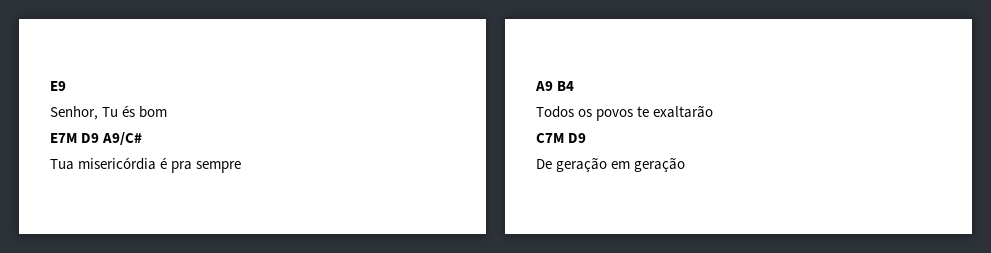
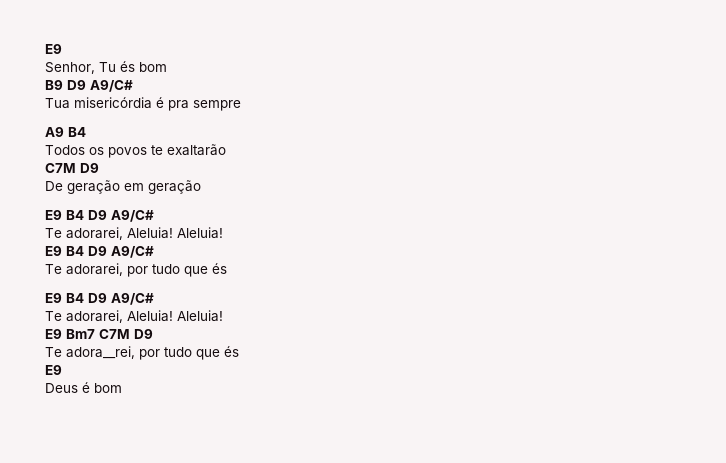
[50,133,77,143] E7M -> [45,80,63,90] B9
(686, 164) none -> [45,210,154,222] [45,227,223,240] [45,246,154,258] [45,263,227,277] [45,293,154,305] [45,310,223,323] [45,329,153,339] [45,346,239,360] [45,365,62,375] [45,382,122,393] // E9 B4 D9 A9/C# // Te adorarei, Aleluia! Aleluia! // E9 B4 D9 A9/C# // Te adorarei, por tudo que és // E9 B4 D9 A9/C# // Te adorarei, Aleluia! Aleluia! // E9 Bm7 C7M D9 // Te adora__rei, por tudo que és // E9 // Deus é bom

